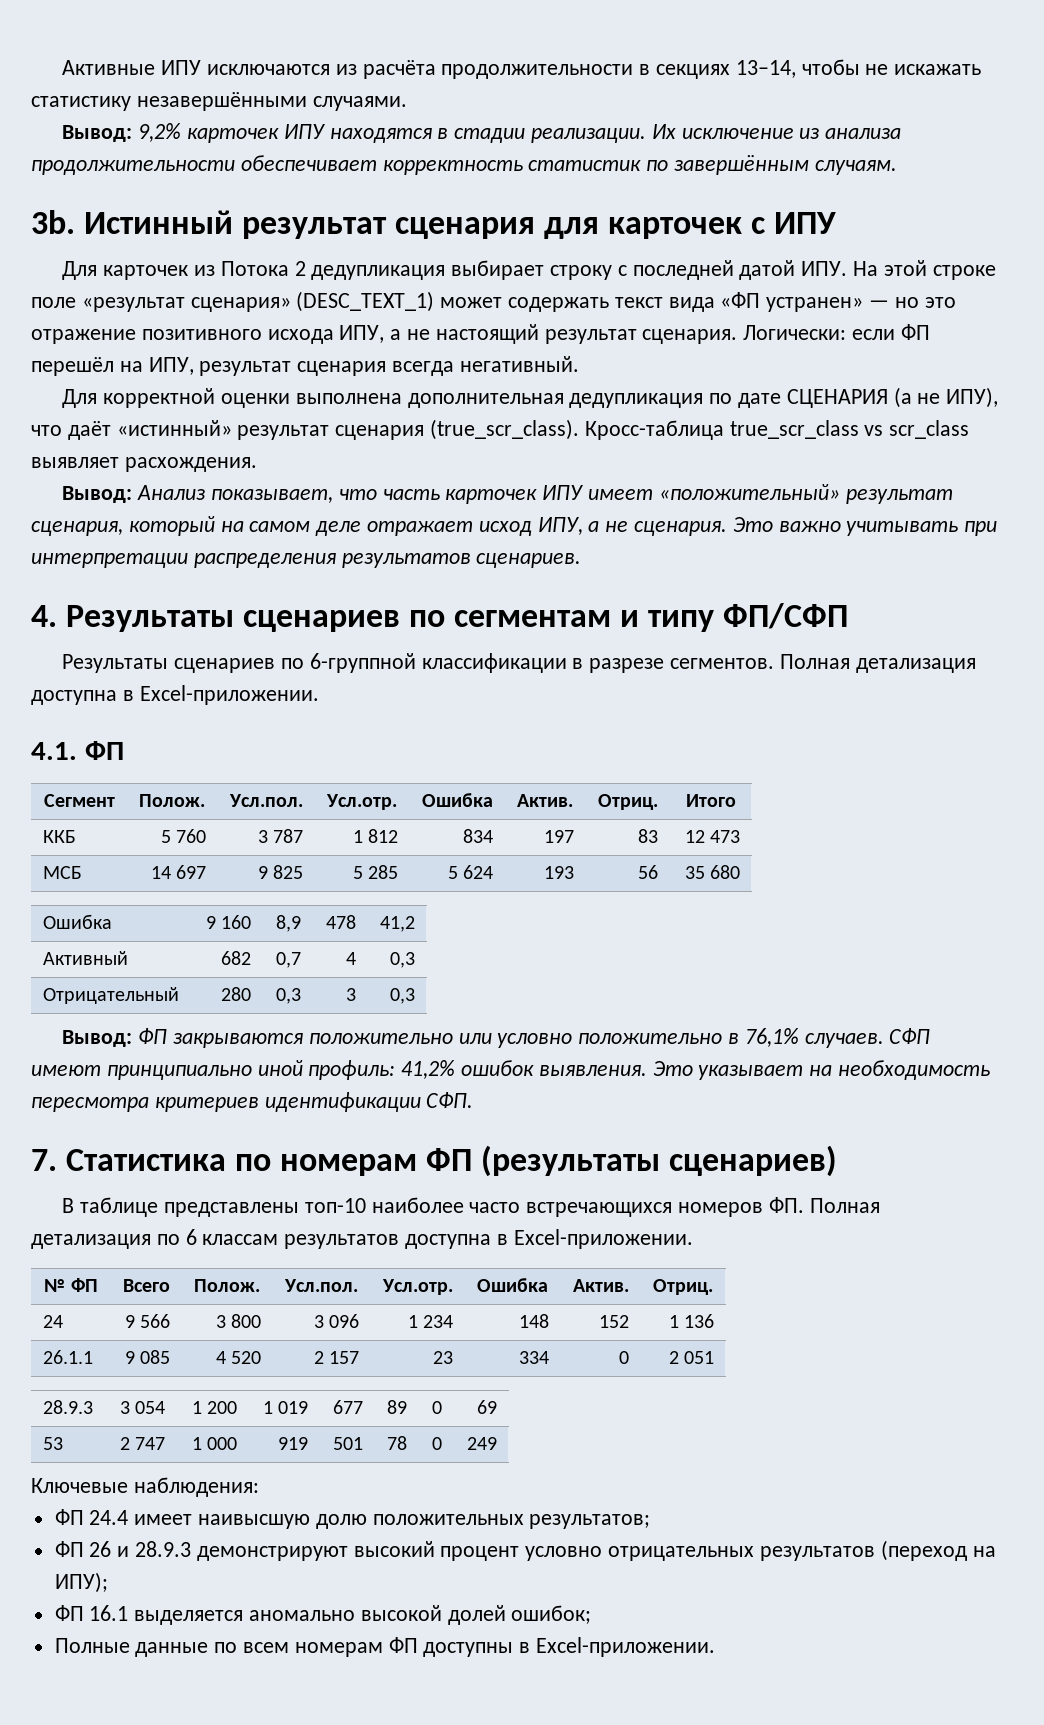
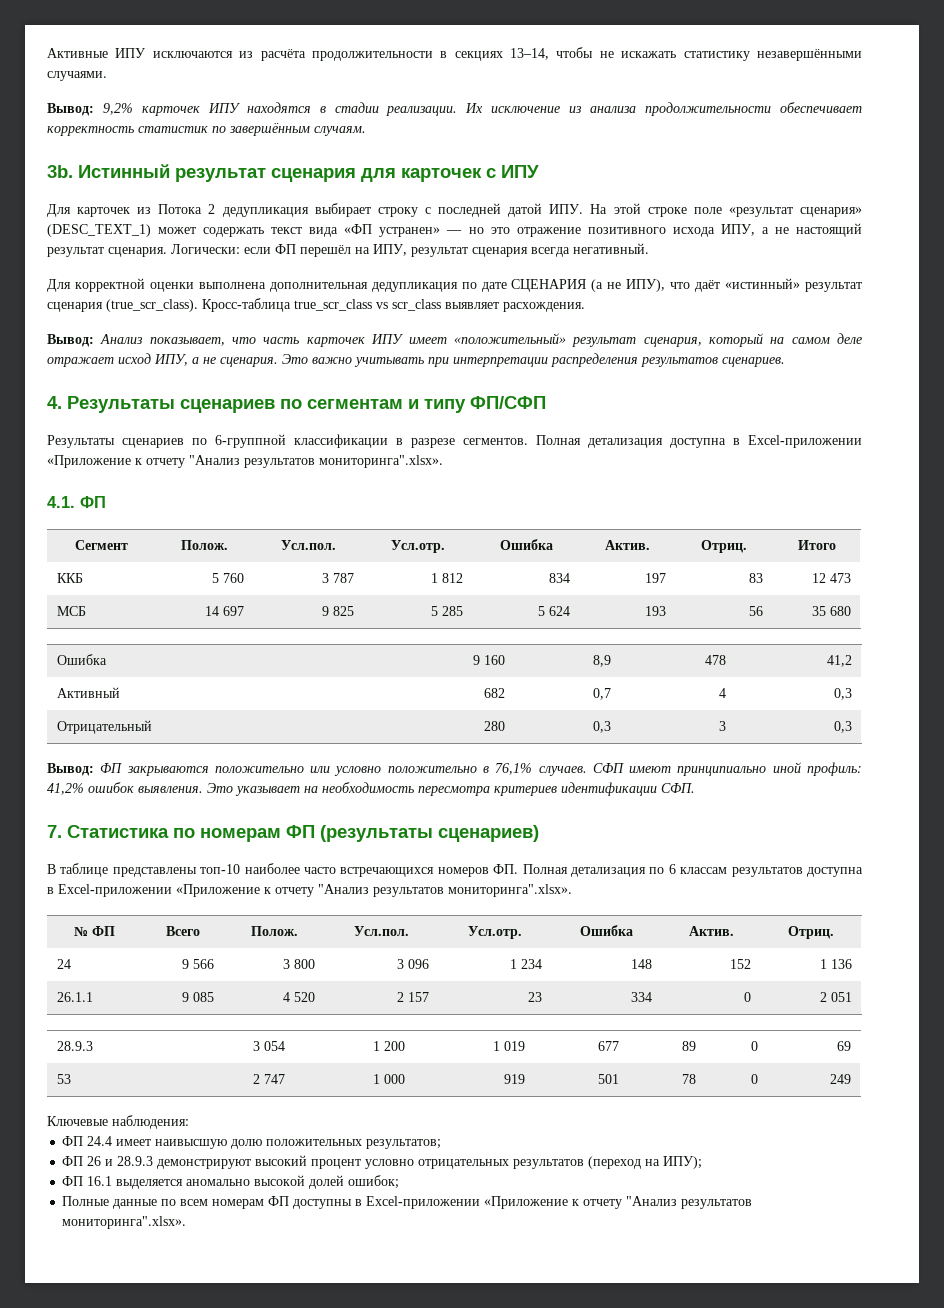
[139,685,319,705] Excel-приложении. -> [748,435,862,448] [47,455,443,468] Excel-приложении «Приложение к отчету "Анализ результатов мониторинга".xlsx».
[513,1229,693,1249] Excel-приложении. -> [58,884,572,897] Excel-приложении «Приложение к отчету "Анализ результатов мониторинга".xlsx».
[536,1637,716,1657] Excel-приложении. -> [366,1196,753,1209] [62,1216,187,1229] Excel-приложении «Приложение к отчету "Анализ результатов мониторинга".xlsx».

